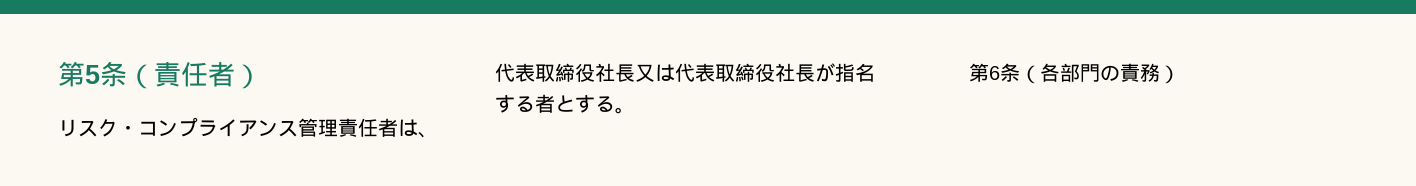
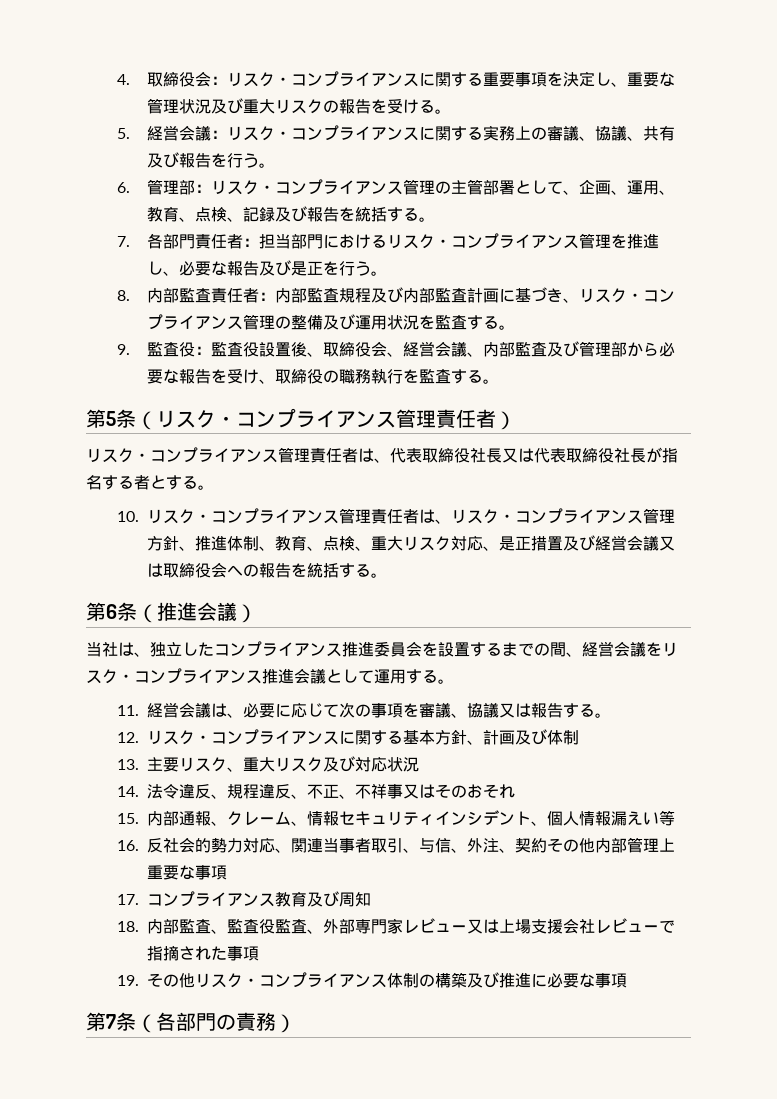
[58,61,154,89] 第5条（ -> [116,71,676,87] [147,98,452,114] [116,125,676,141] [147,152,276,168] [116,179,676,195] [147,206,436,222] [116,233,660,249] [147,260,388,276] [116,287,676,303] [147,314,516,330] [116,341,676,357] [147,368,500,384] [86,408,436,430] 4.取締役会：リスク・コンプライアンスに関する重要事項を決定し、重要な管理状況及び重大リスクの報告を受ける。 // 5.経営会議：リスク・コンプライアンスに関する実務上の審議、協議、共有及び報告を行う。 // 6.管理部：リスク・コンプライアンス管理の主管部署として、企画、運用、教育、点検、記録及び報告を統括する。 // 7.各部門責任者：担当部門におけるリスク・コンプライアンス管理を推進し、必要な報告及び是正を行う。 // 8.内部監査責任者：内部監査規程及び内部監査計画に基づき、リスク・コンプライアンス管理の整備及び運用状況を監査する。 // 9.監査役：監査役設置後、取締役会、経営会議、内部監査及び管理部から必要な報告を受け、取締役の職務執行を監査する。 // 第5条（リスク・コンプライアンス管理
[968,63,1000,82] 第6 -> [116,508,676,524] [147,535,676,551] [147,562,388,578] [86,602,257,623] [86,641,678,657] [86,668,454,684] [116,702,612,718] [116,729,580,745] [116,756,420,772] [116,783,516,799] [116,810,676,826] [116,837,676,853] [147,865,228,880] [116,891,372,907] [116,918,676,934] [147,945,260,961] [116,972,628,988] [86,1012,116,1031] 10.リスク・コンプライアンス管理責任者は、リスク・コンプライアンス管理方針、推進体制、教育、点検、重大リスク対応、是正措置及び経営会議又は取締役会への報告を統括する。 // 第6条（推進会議） // 当社は、独立したコンプライアンス推進委員会を設置するまでの間、経営会議をリスク・コンプライアンス推進会議として運用する。 // 11.経営会議は、必要に応じて次の事項を審議、協議又は報告する。 // 12.リスク・コンプライアンスに関する基本方針、計画及び体制 // 13.主要リスク、重大リスク及び対応状況 // 14.法令違反、規程違反、不正、不祥事又はそのおそれ // 15.内部通報、クレーム、情報セキュリティインシデント、個人情報漏えい等 // 16.反社会的勢力対応、関連当事者取引、与信、外注、契約その他内部管理上重要な事項 // 17.コンプライアンス教育及び周知 // 18.内部監査、監査役監査、外部専門家レビュー又は上場支援会社レビューで指摘された事項 // 19.その他リスク・コンプライアンス体制の構築及び推進に必要な事項 // 第7

